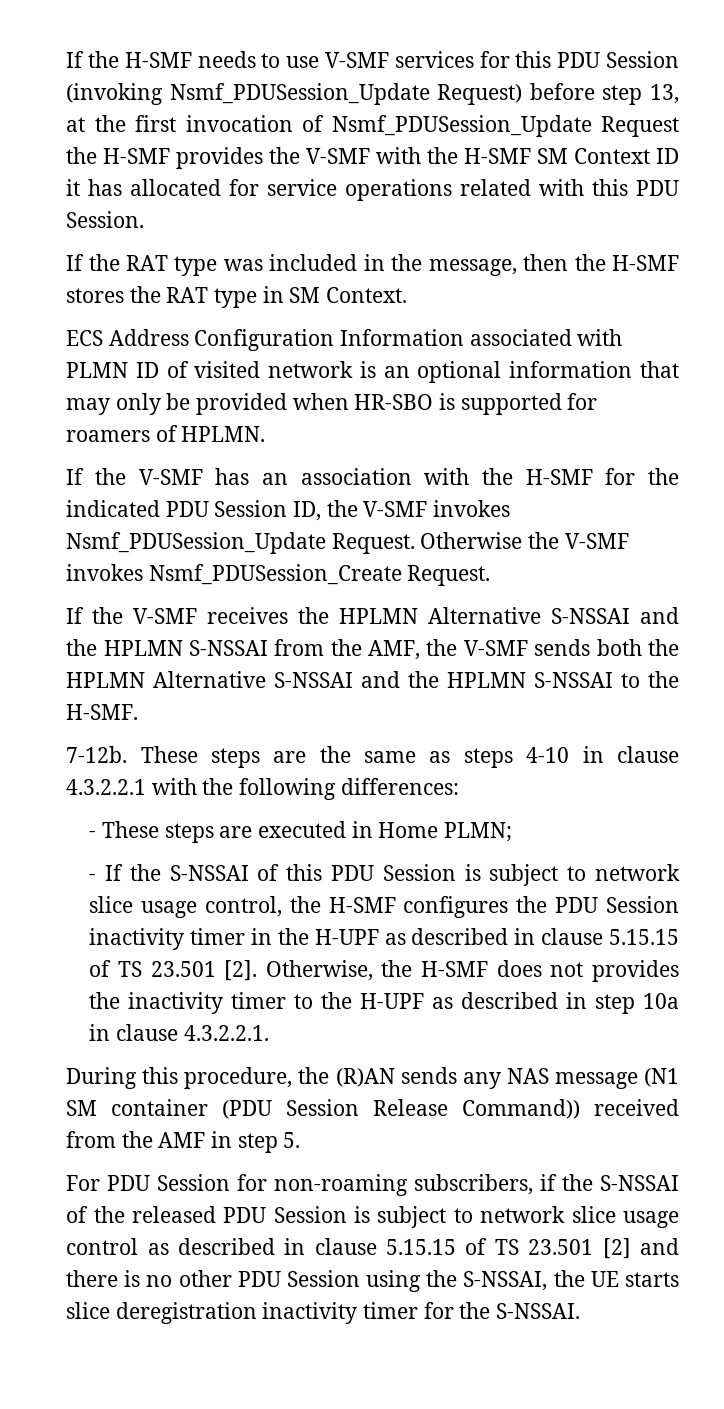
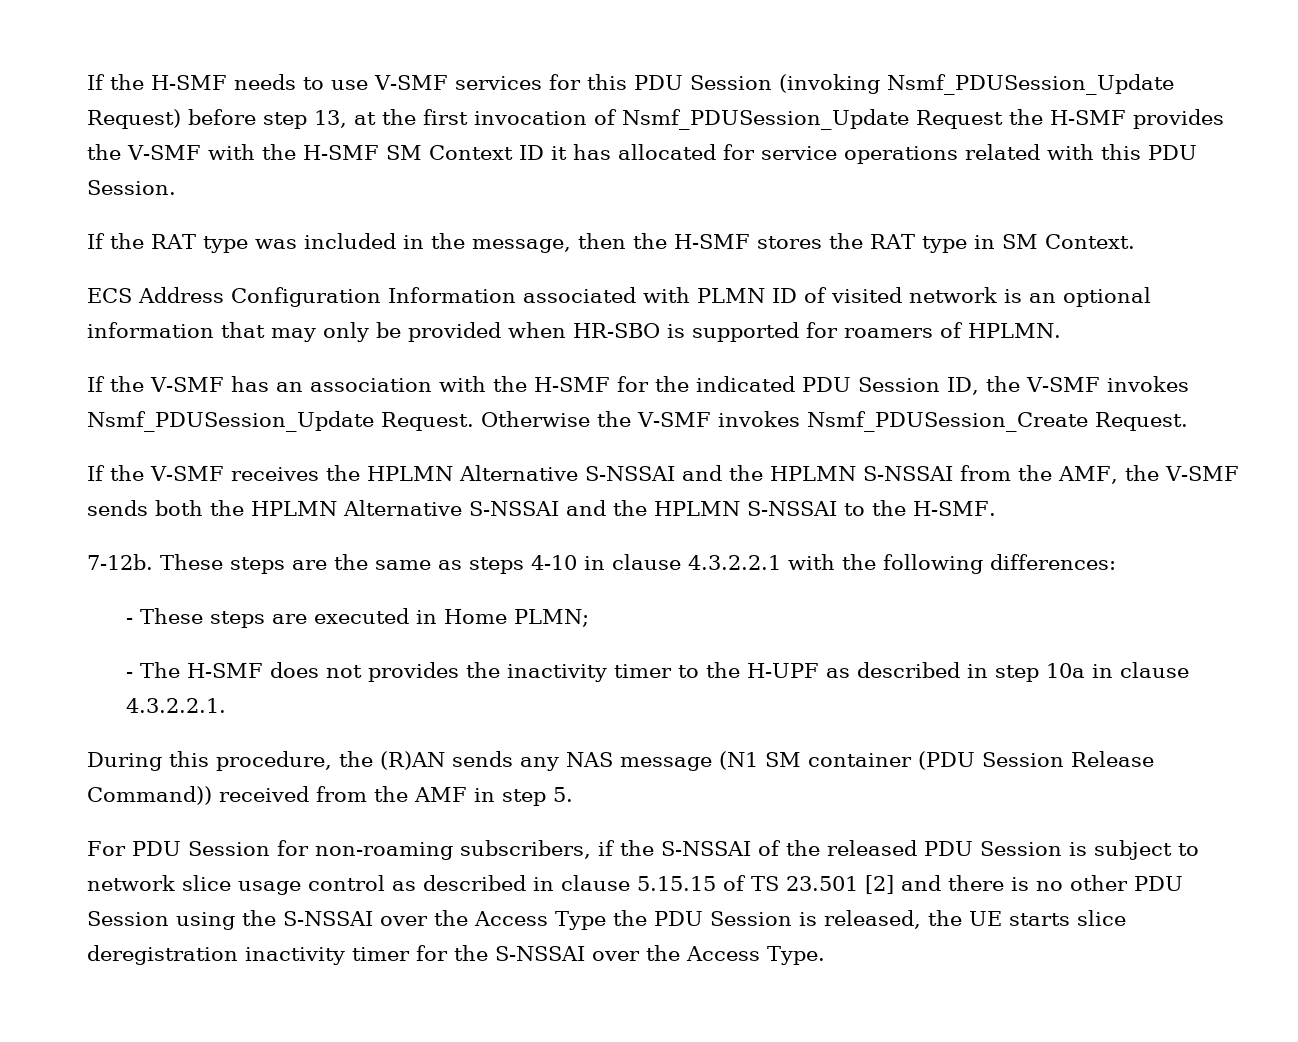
[105,864,680,886] [89,896,679,918] [89,928,679,950] [89,960,413,981] If the S-NSSAI of this PDU Session is subject to network slice usage control, the H-SMF configures the PDU Session inactivity timer in the H-UPF as described in clause 5.15.15 of TS 23.501 [2]. Otherwise, the -> [140,662,181,678] The
[463,1271,548,1291] S-NSSAI, -> [282,910,921,930] S-NSSAI over the Access Type the PDU Session is released,
[496,1303,581,1319] S-NSSAI. -> [494,945,825,965] S-NSSAI over the Access Type.

